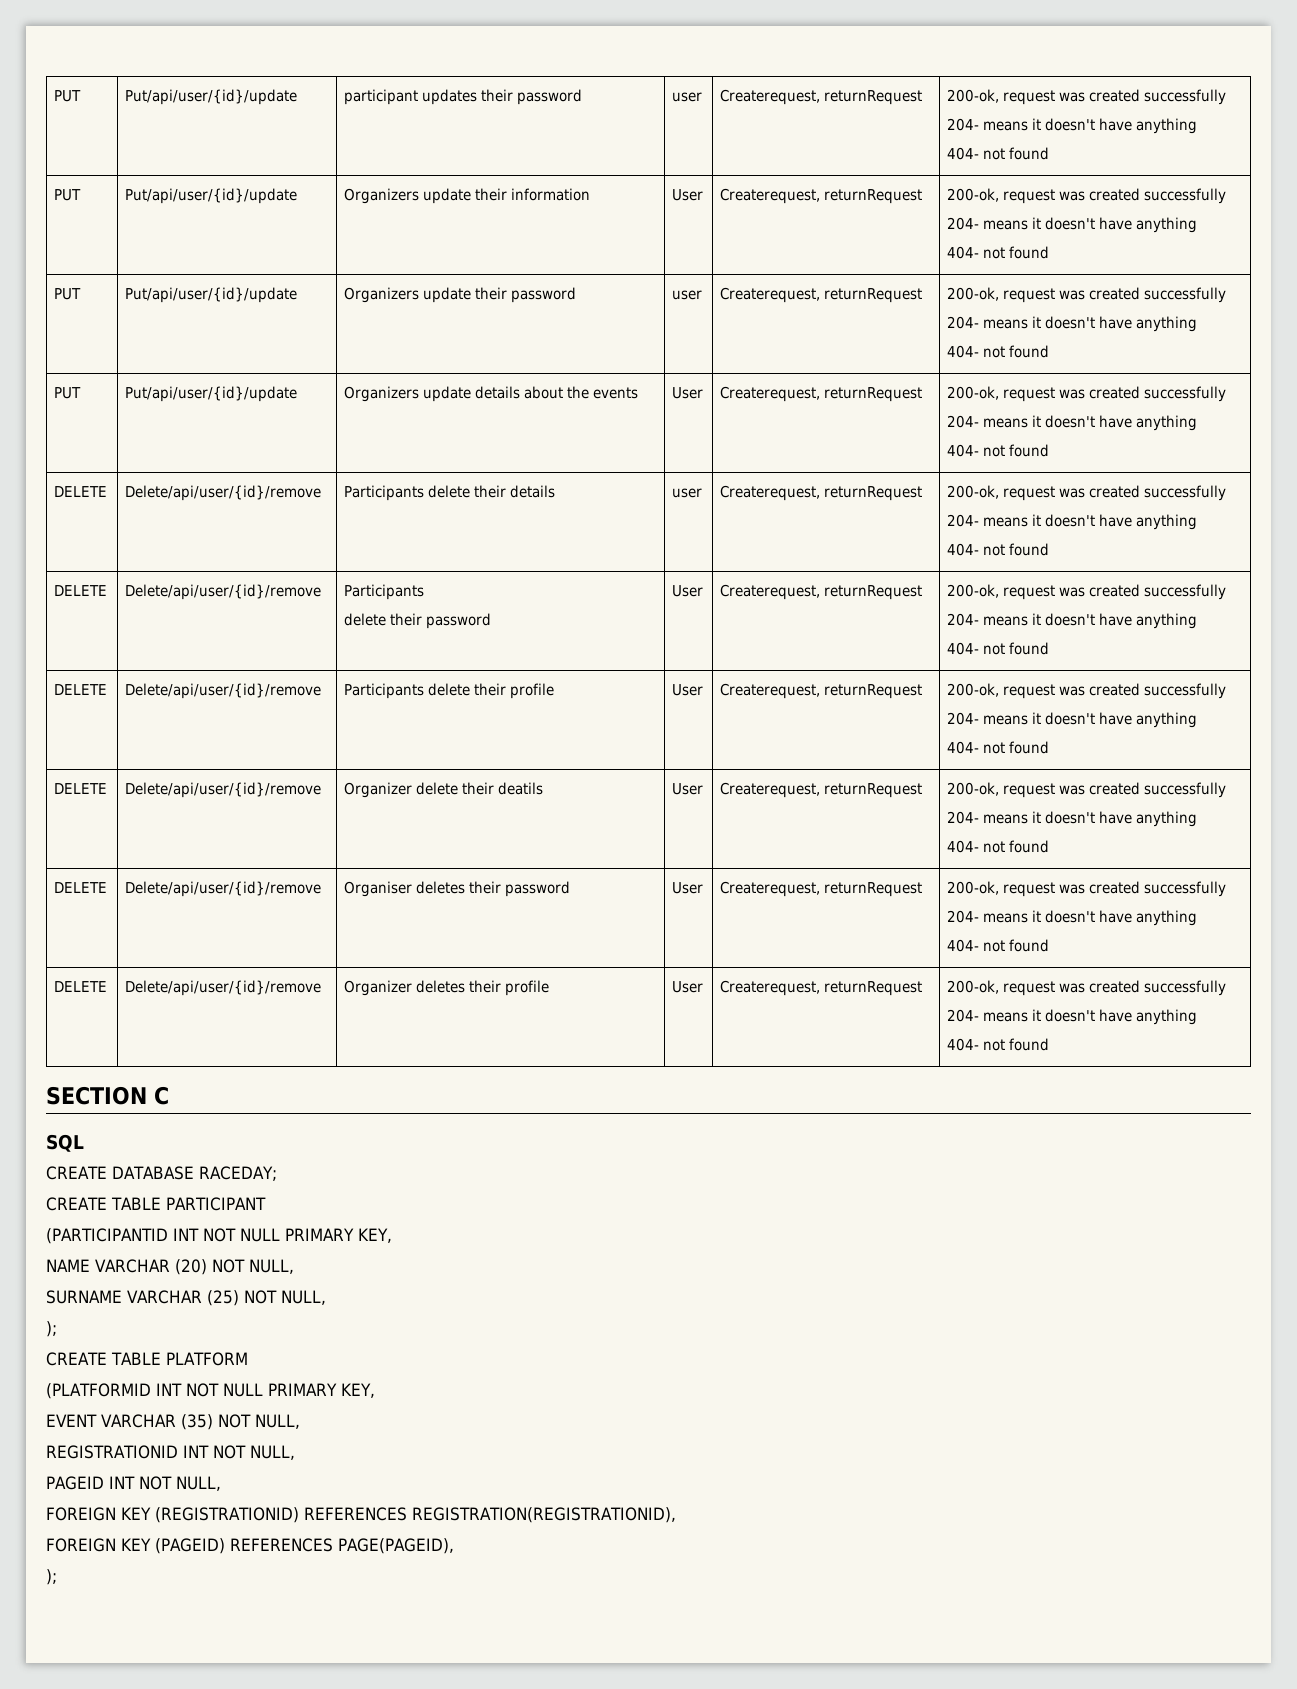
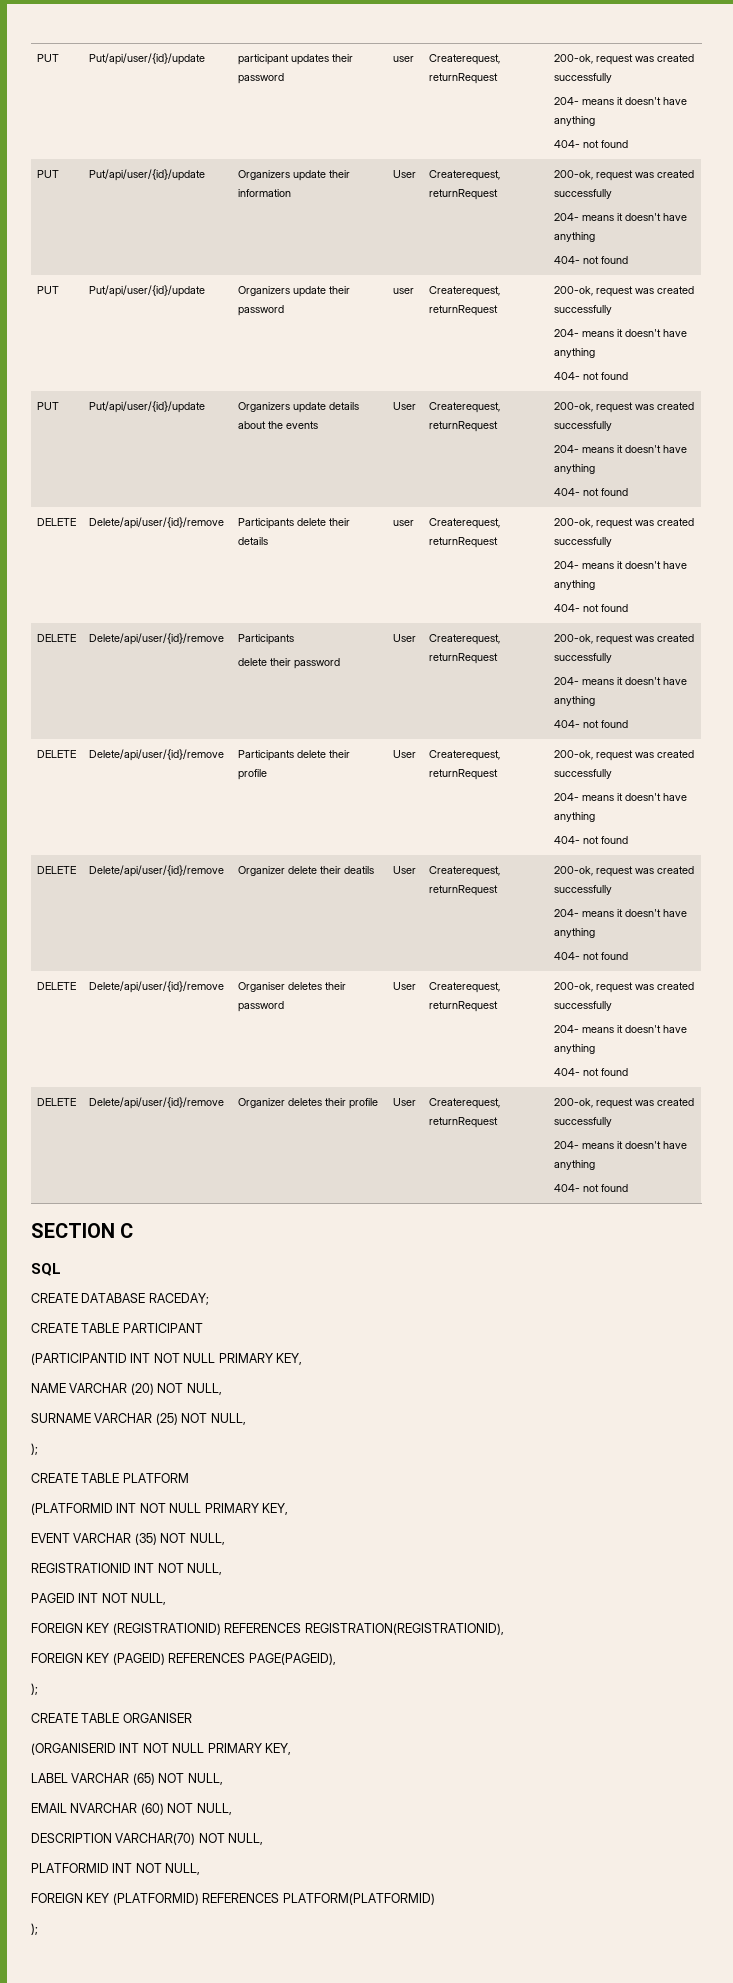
(57, 1577) none -> [31,1713,192,1723] [31,1743,291,1755] [31,1773,223,1785] [31,1803,232,1815] [31,1833,264,1845] [31,1863,201,1875] [31,1893,435,1905] [31,1923,38,1935] // CREATE TABLE ORGANISER // (ORGANISERID INT NOT NULL PRIMARY KEY, // LABEL VARCHAR (65) NOT NULL, // EMAIL NVARCHAR (60) NOT NULL, // DESCRIPTION VARCHAR(70) NOT NULL, // PLATFORMID INT NOT NULL, // FOREIGN KEY (PLATFORMID) REFERENCES PLATFORM(PLATFORMID) // );

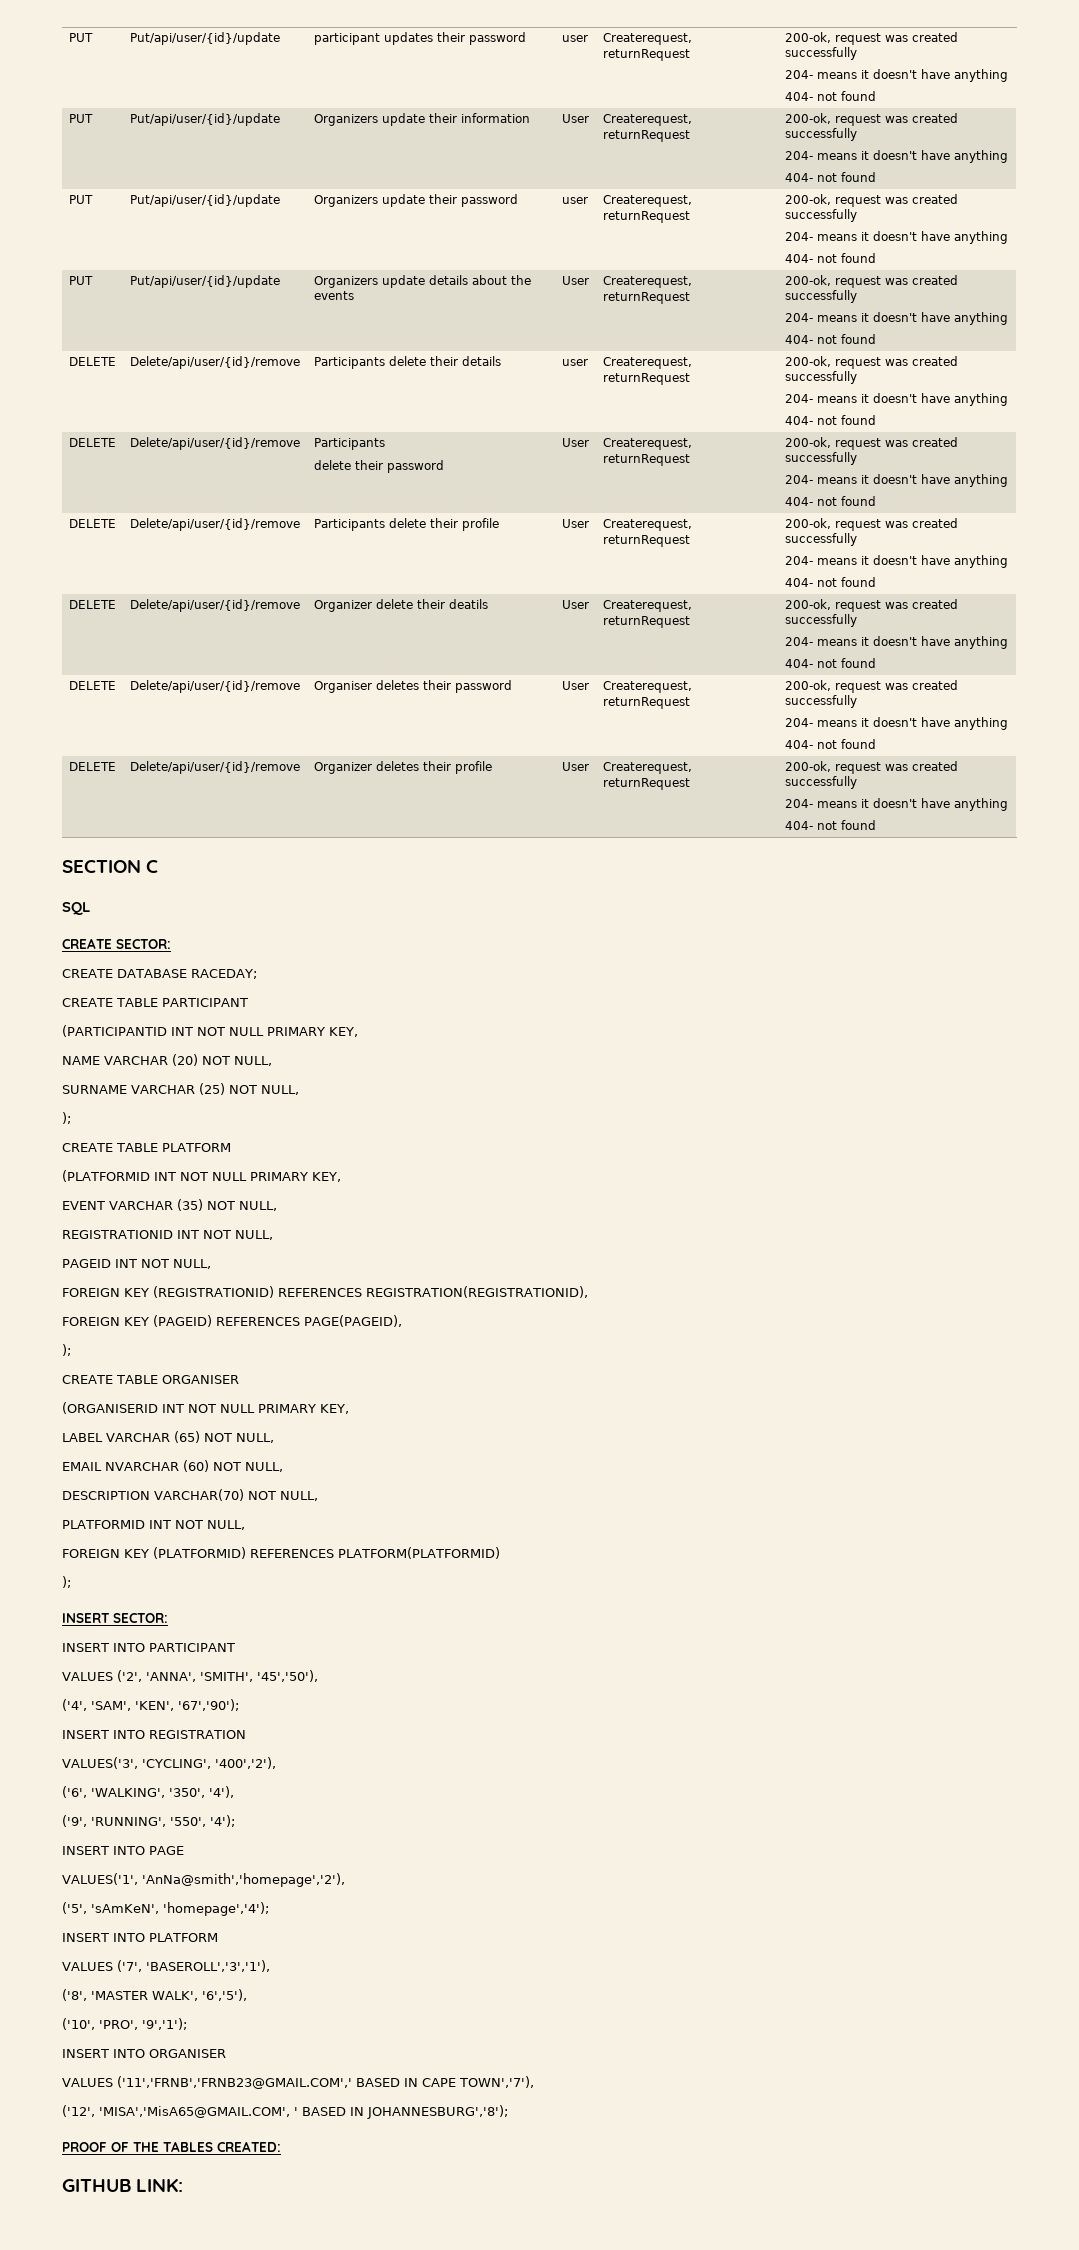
(61, 1269) none -> [62,938,171,949] // CREATE SECTOR:
(38, 1929) none -> [62,1613,168,1623] [62,1643,235,1652] [62,1670,318,1682] [62,1699,239,1711] [62,1730,246,1739] [62,1757,276,1769] [62,1786,234,1798] [62,1815,235,1827] [62,1846,184,1855] [62,1873,345,1887] [62,1902,269,1916] [62,1933,218,1942] [62,1960,270,1972] [62,1989,247,2001] [62,2018,187,2030] [62,2049,226,2058] [62,2076,534,2089] [62,2105,508,2119] [62,2141,281,2152] [62,2179,184,2192] // INSERT SECTOR: // INSERT INTO PARTICIPANT // VALUES ('2', 'ANNA', 'SMITH', '45','50'), // ('4', 'SAM', 'KEN', '67','90'); // INSERT INTO REGISTRATION // VALUES('3', 'CYCLING', '400','2'), // ('6', 'WALKING', '350', '4'), // ('9', 'RUNNING', '550', '4'); // INSERT INTO PAGE // VALUES('1', 'AnNa@smith','homepage','2'), // ('5', 'sAmKeN', 'homepage','4'); // INSERT INTO PLATFORM // VALUES ('7', 'BASEROLL','3','1'), // ('8', 'MASTER WALK', '6','5'), // ('10', 'PRO', '9','1'); // INSERT INTO ORGANISER // VALUES ('11','FRNB','FRNB23@GMAIL.COM',' BASED IN CAPE TOWN','7'), // ('12', 'MISA','MisA65@GMAIL.COM', ' BASED IN JOHANNESBURG','8'); // PROOF OF THE TABLES CREATED: // GITHUB LINK:

